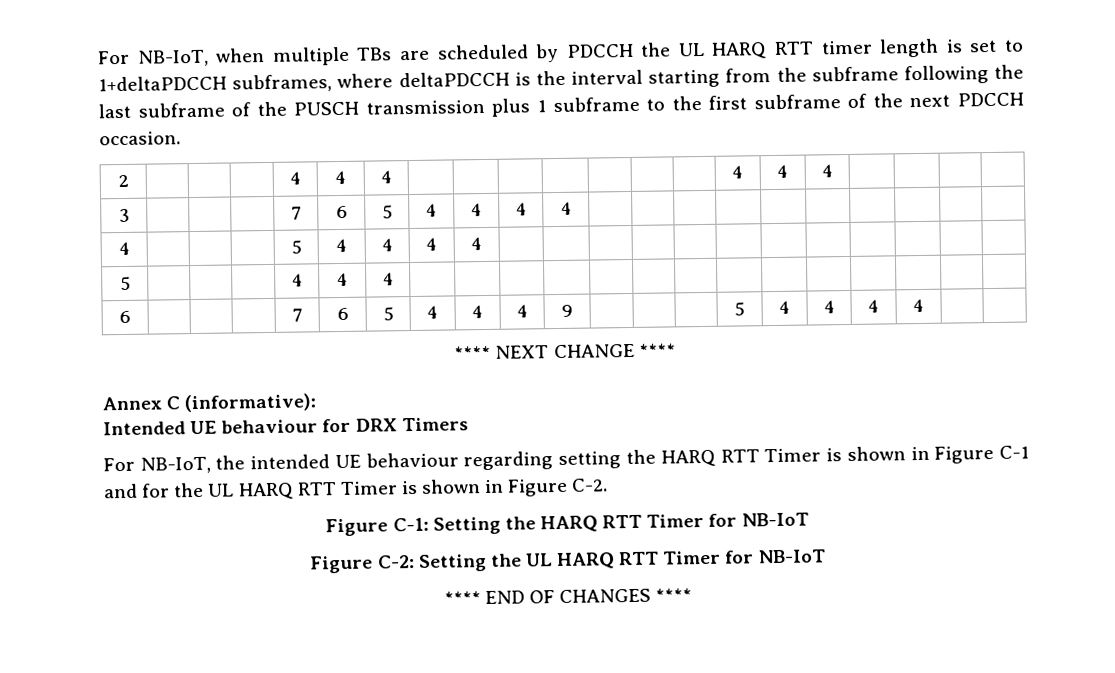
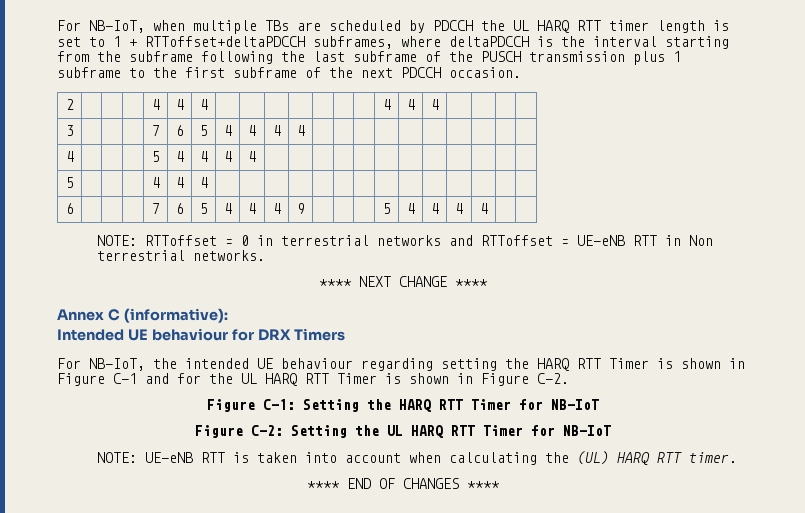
[98,75,227,92] 1+deltaPDCCH -> [113,36,305,47] 1 + RTToffset+deltaPDCCH
(924, 305) none -> [96,235,713,246] [96,250,265,261] // NOTE: RTToffset = 0 in terrestrial networks and RTToffset = UE-eNB RTT in Non terrestrial networks.
(826, 556) none -> [96,451,737,465] // NOTE: UE-eNB RTT is taken into account when calculating the (UL) HARQ RTT timer.

